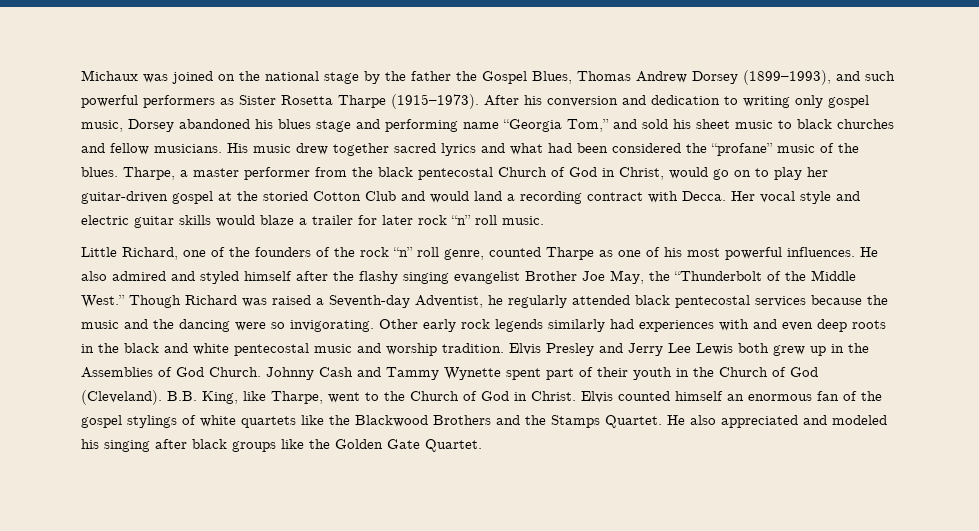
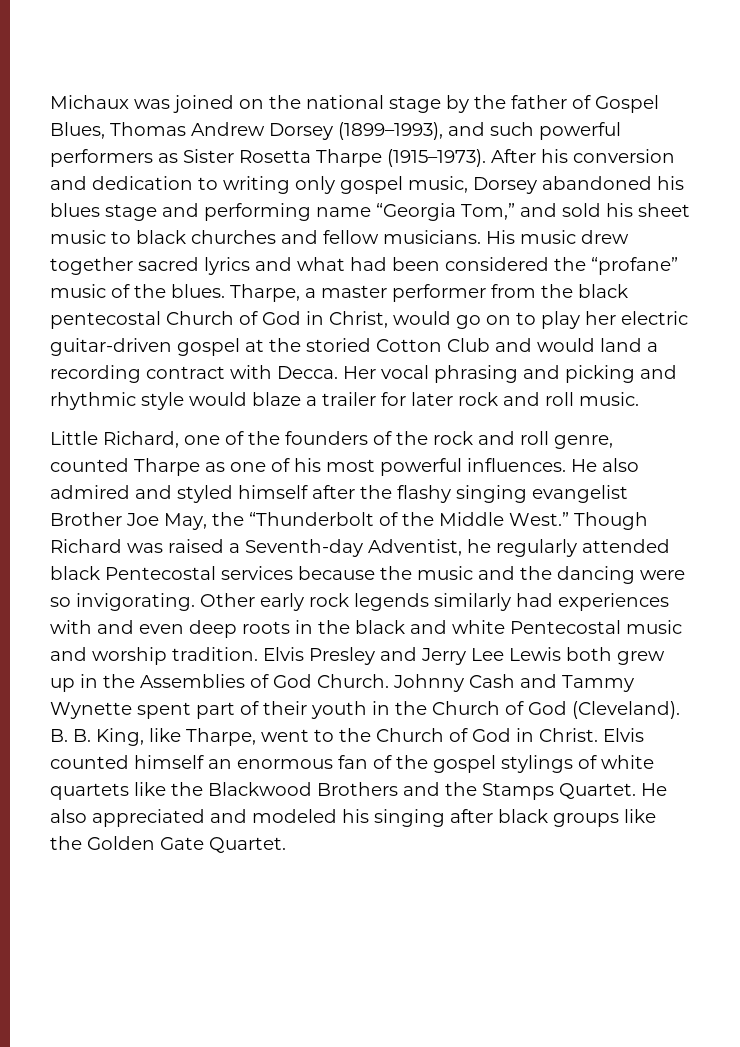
[456,71,477,81] the -> [572,95,591,109] of
(828, 172) none -> [621,311,688,325] electric
[800,191,860,204] [81,215,211,228] style and electric guitar skills -> [434,365,677,383] [50,392,184,410] phrasing and picking and rhythmic style
[451,215,471,225] “n” -> [503,392,540,406] and
[393,247,413,257] “n” -> [478,431,515,445] and
[675,295,750,308] pentecostal -> [105,566,216,580] Pentecostal
[234,343,309,356] pentecostal -> [510,620,621,634] Pentecostal
[167,391,197,401] B.B. -> [50,729,91,742] B. B.

